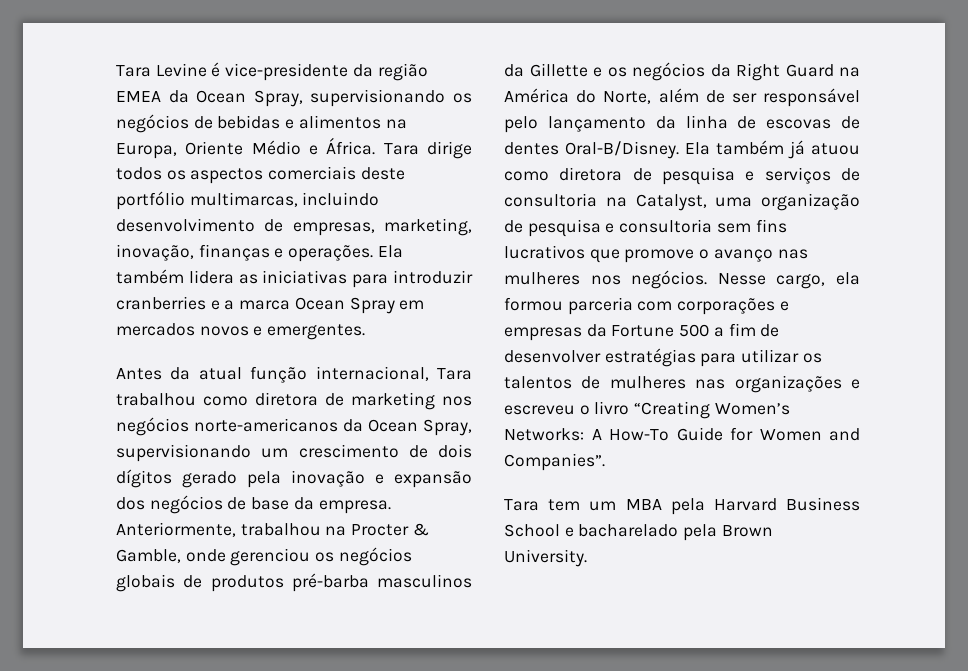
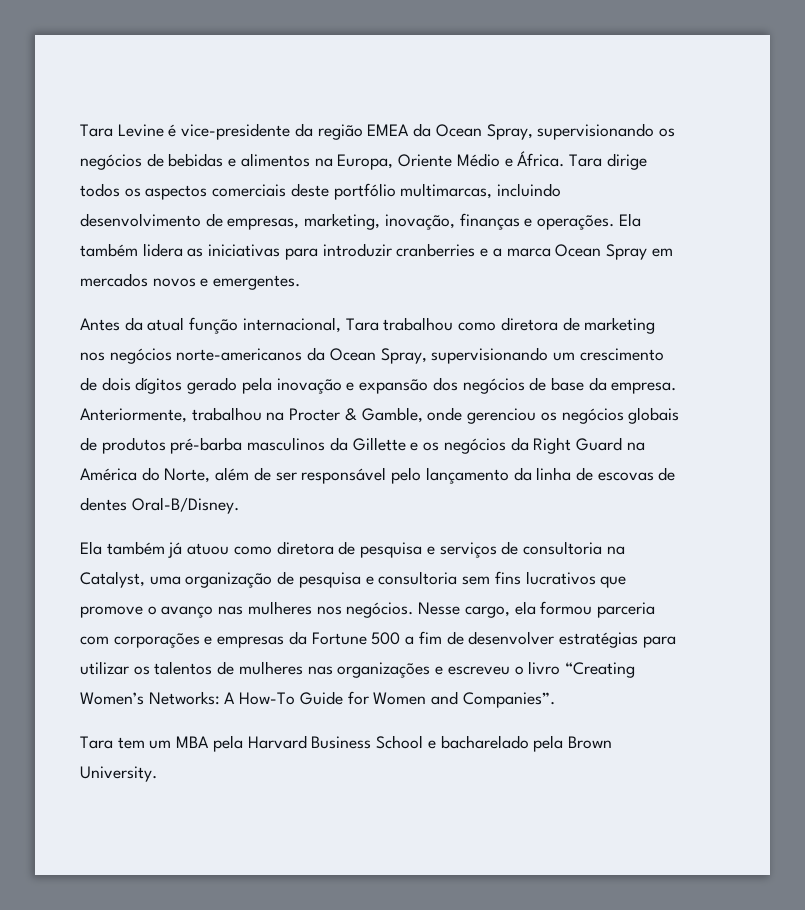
(679, 150) none -> (239, 505) //

